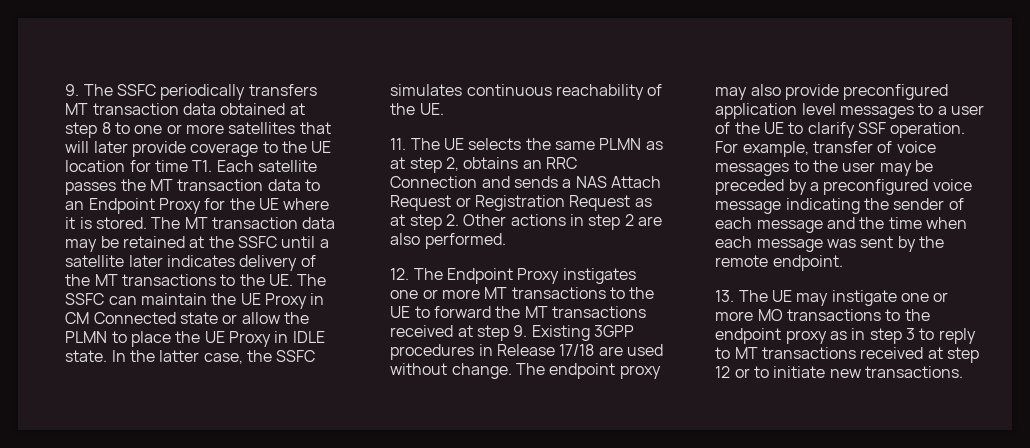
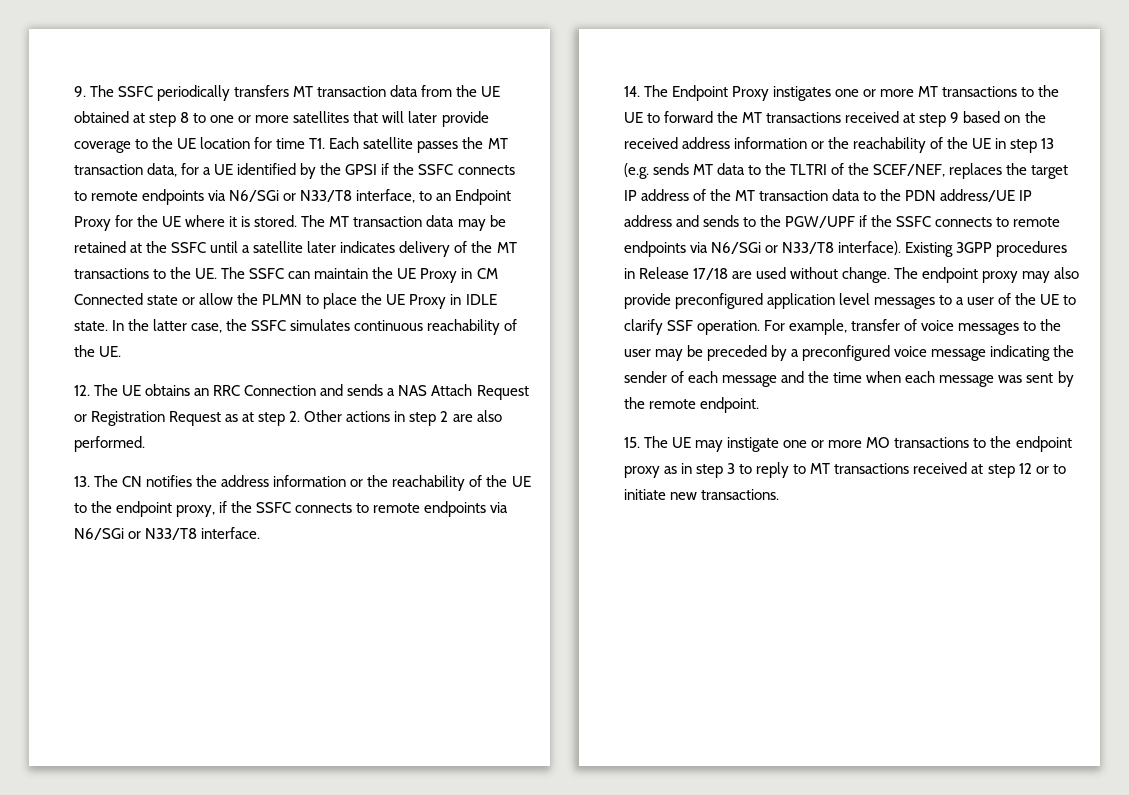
(216, 109) none -> [421,85,501,97] from the UE
[267,179,301,191] data -> [146,163,515,179] [73,189,416,205] data, for a UE identified by the GPSI if the SSFC connects to remote endpoints via N6/SGi or N33/T8 interface,
[390,138,663,150] [390,157,459,173] 11. The UE selects the same PLMN as at step 2, -> [73,384,142,396] 12. The UE
[390,268,410,280] 12. -> [73,475,531,491] [73,501,509,517] [73,527,261,540] [623,86,640,97] 13. The CN notifies the address information or the reachability of the UE to the endpoint proxy, if the SSFC connects to remote endpoints via N6/SGi or N33/T8 interface. // 14.
[513,325,528,337] 9. -> [950,111,1046,123] [623,137,1055,153] [623,163,1069,179] [623,189,1033,202] [623,215,1061,228] [623,241,902,257] 9 based on the received address information or the reachability of the UE in step 13 (e.g. sends MT data to the TLTRI of the SCEF/NEF, replaces the target IP address of the MT transaction data to the PDN address/UE IP address and sends to the PGW/UPF if the SSFC connects to remote endpoints via N6/SGi or N33/T8 interface).
[715,290,735,302] 13. -> [623,437,640,448] 15.

